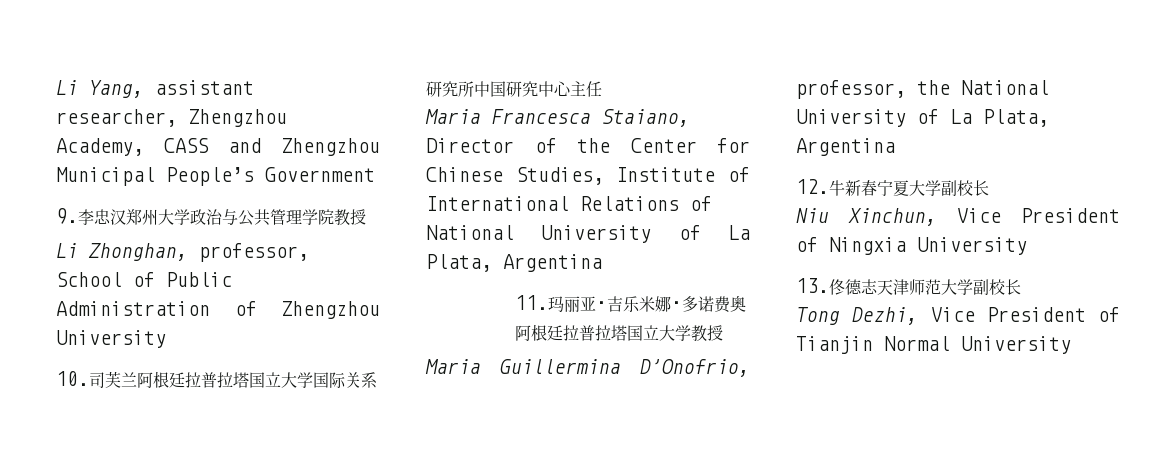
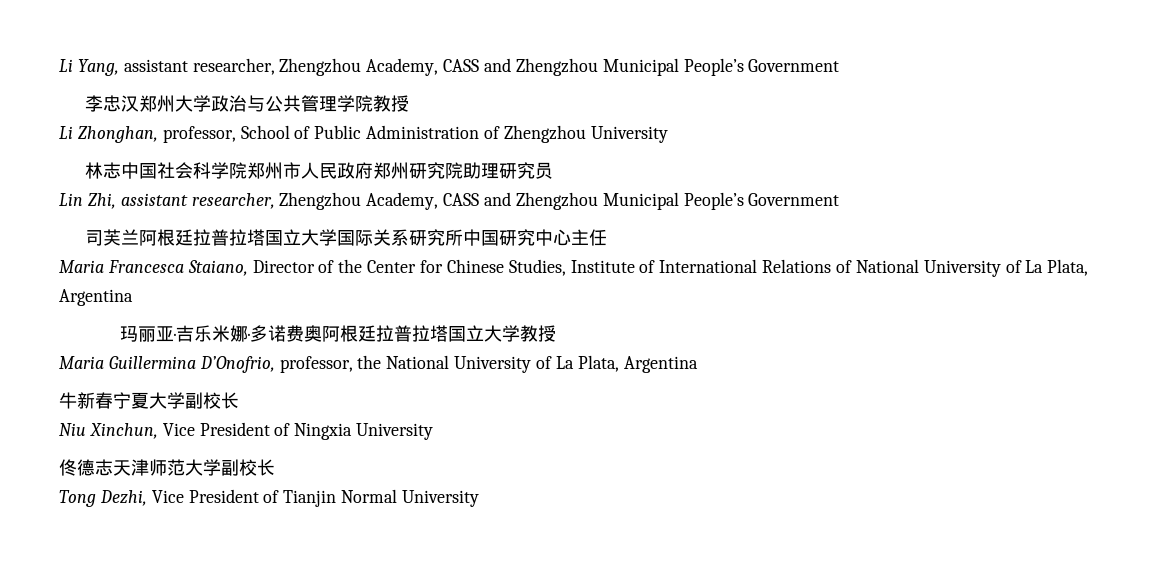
[56,208,78,224] 9. -> (840, 65) none
[56,371,89,386] 10. -> [84,162,553,179] [59,192,840,210] 林志中国社会科学院郑州市人民政府郑州研究院助理研究员 // Lin Zhi, assistant researcher, Zhengzhou Academy, CASS and Zhengzhou Municipal People’s Government //
[514,295,548,310] 11. -> (133, 297) none
[796,179,829,194] 12. -> (698, 364) none
[796,278,829,293] 13. -> (434, 431) none

